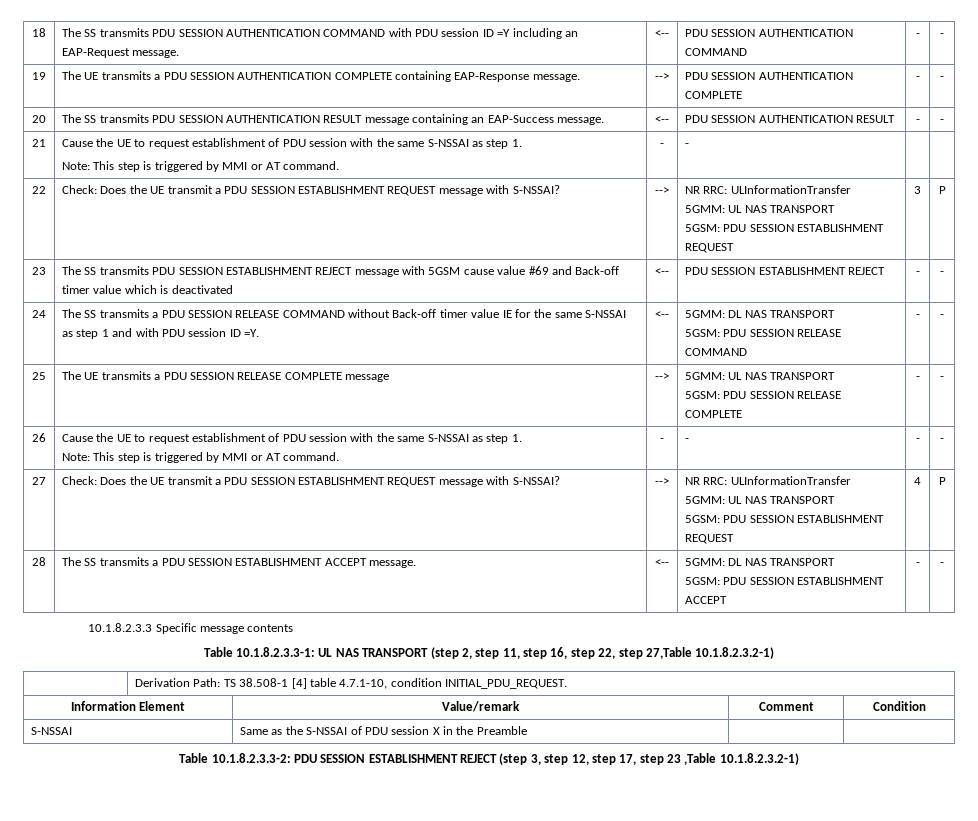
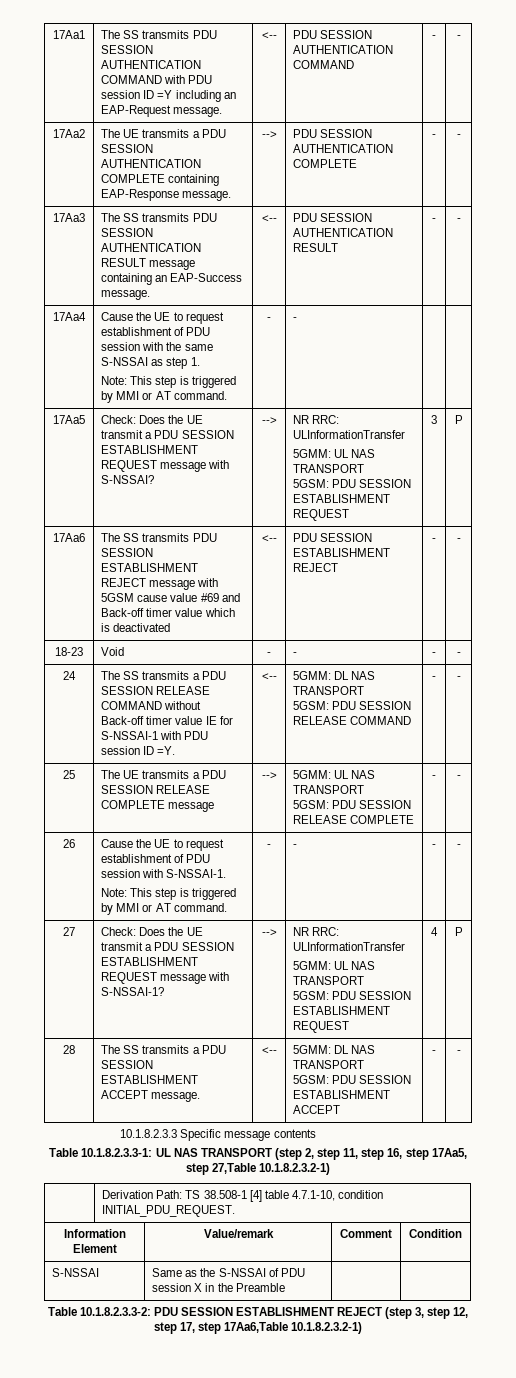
[32,28,46,37] 18 -> [53,30,85,39] 17Aa1
[32,72,46,80] 19 -> [53,129,85,138] 17Aa2
[32,115,46,123] 20 -> [53,213,85,222] 17Aa3
[32,139,46,147] 21 -> [53,312,86,321] 17Aa4
[32,186,46,194] 22 -> [53,415,85,424] 17Aa5
[32,267,46,275] 23 -> [53,533,85,542] 17Aa6
(944, 273) none -> [55,647,83,656] [101,647,125,656] [267,652,271,656] [293,652,298,656] [432,652,436,656] [456,652,461,656] // 18-23 | Void | - | - | - | -
[534,309,627,318] [62,328,133,339] the same S-NSSAI as step 1 and -> [101,731,159,740] S-NSSAI-1
[376,433,522,444] the same S-NSSAI as step 1. -> [166,869,227,878] S-NSSAI-1.
[512,476,560,485] S-NSSAI? -> [101,987,165,996] S-NSSAI-1?
[598,648,616,659] 22, -> [431,1148,467,1159] 17Aa5,
[667,753,717,765] 23 ,Table -> [224,1322,289,1333] 17Aa6,Table

